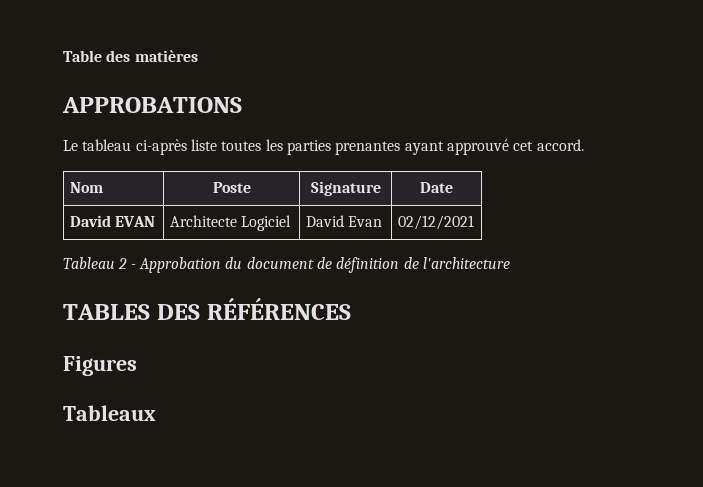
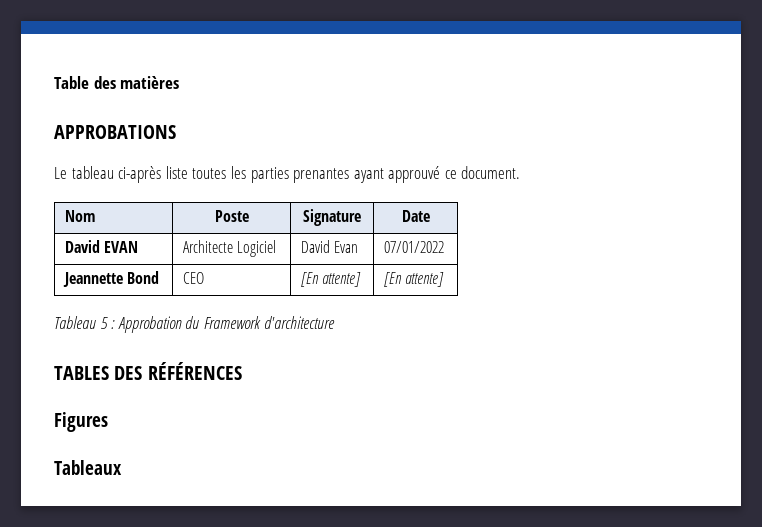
[513,139,584,151] cet accord. -> [444,166,521,179] ce document.
[397,215,474,230] [63,257,510,273] 02/12/2021 // Tableau 2 - Approbation du document de définition de l'architecture -> [384,241,445,253] [63,271,160,287] [183,272,205,284] [301,272,362,287] [384,272,445,287] [54,316,335,333] 07/01/2022 // Jeannette Bond | CEO | [En attente] | [En attente] // Tableau 5 : Approbation du Framework d'architecture

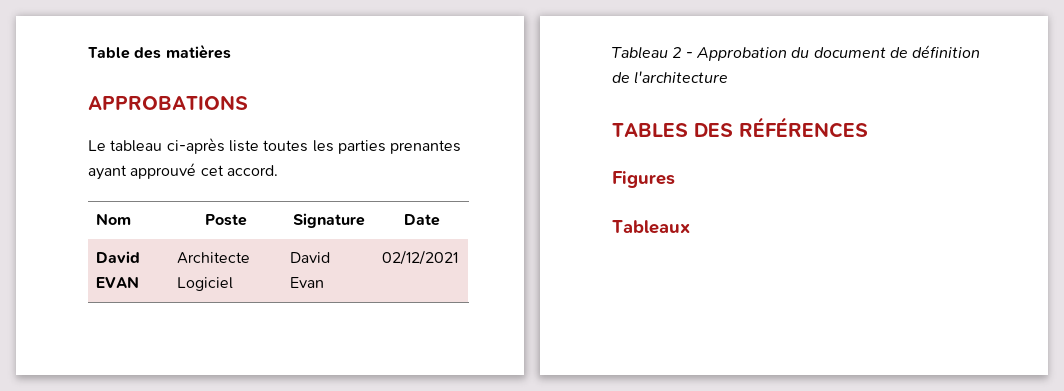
[444,166,521,179] ce document. -> [200,165,278,176] cet accord.
[384,241,445,253] [63,271,160,287] [183,272,205,284] [301,272,362,287] [384,272,445,287] [54,316,335,333] 07/01/2022 // Jeannette Bond | CEO | [En attente] | [En attente] // Tableau 5 : Approbation du Framework d'architecture -> [382,250,459,265] [612,45,981,61] [612,71,729,84] 02/12/2021 // Tableau 2 - Approbation du document de définition de l'architecture

